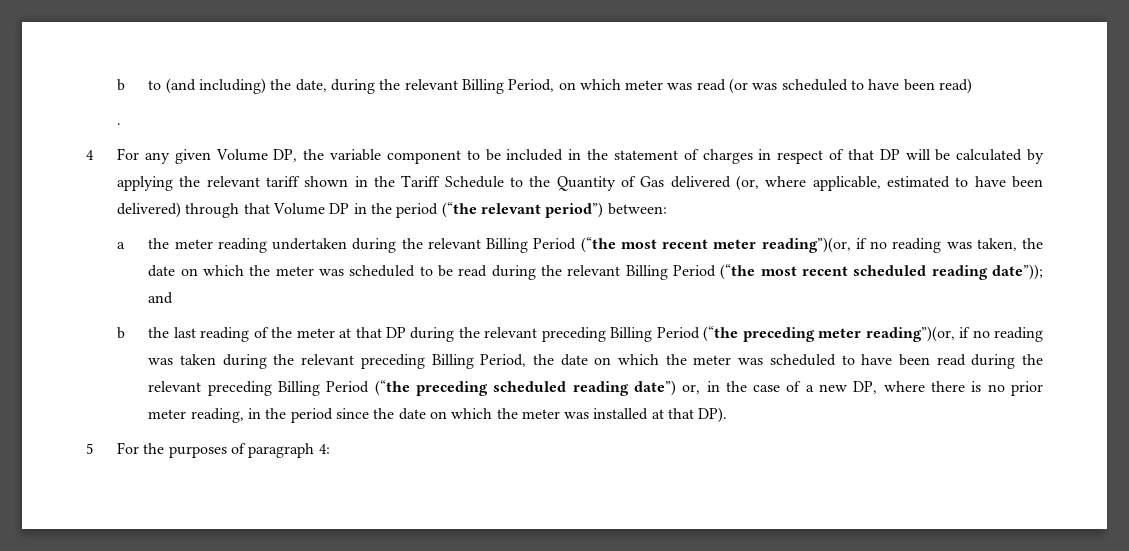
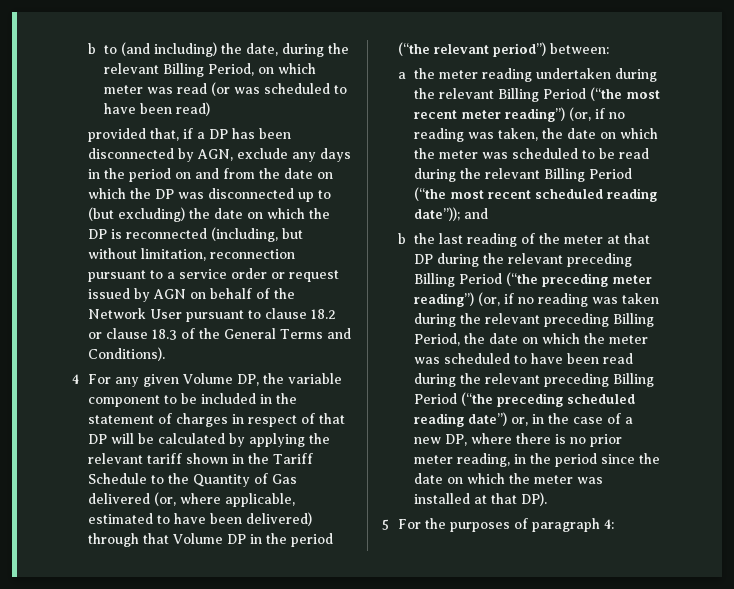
[117,123,122,125] . -> [87,128,291,142] [87,148,351,162] [87,168,333,182] [87,188,331,202] [87,207,330,222] [87,227,303,242] [87,248,295,261] [87,268,339,282] [87,288,295,302] [87,308,336,322] [87,328,351,340] [87,347,165,361] provided that, if a DP has been disconnected by AGN, exclude any days in the period on and from the date on which the DP was disconnected up to (but excluding) the date on which the DP is reconnected (including, but without limitation, reconnection pursuant to a service order or request issued by AGN on behalf of the Network User pursuant to clause 18.2 or clause 18.3 of the General Terms and Conditions).
[761,237,851,253] reading”)(or, -> [504,107,591,122] reading”) (or,
[865,326,955,342] reading”)(or, -> [413,292,500,307] reading”) (or,

